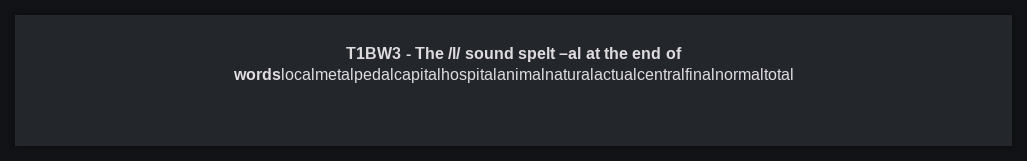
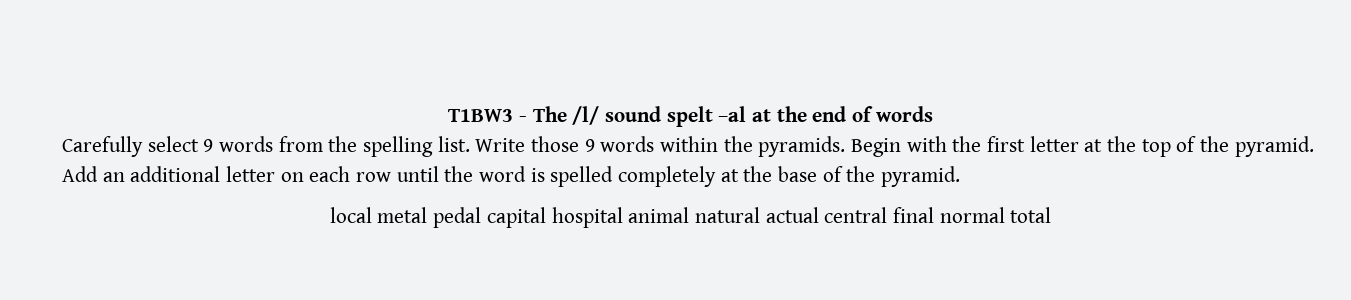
[232,68,794,83] wordslocalmetalpedalcapitalhospitalanimalnaturalactualcentralfinalnormaltotal -> [875,106,933,122] [62,136,1314,157] [62,166,961,187] [329,207,1052,228] words // Carefully select 9 words from the spelling list. Write those 9 words within the pyramids. Begin with the first letter at the top of the pyramid. Add an additional letter on each row until the word is spelled completely at the base of the pyramid. // local metal pedal capital hospital animal natural actual central final normal total

